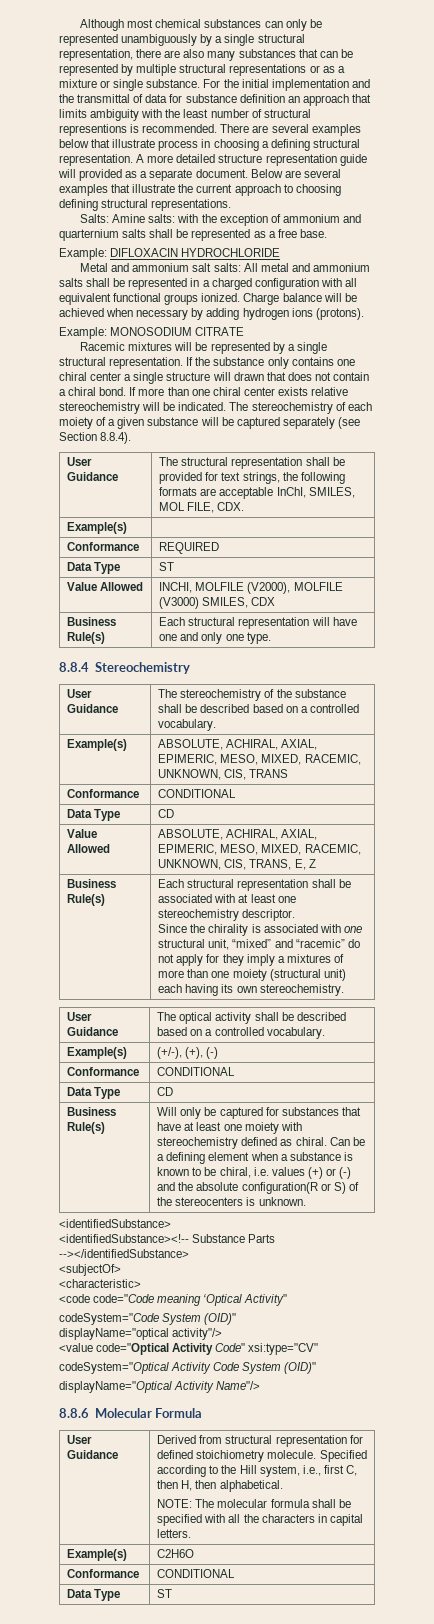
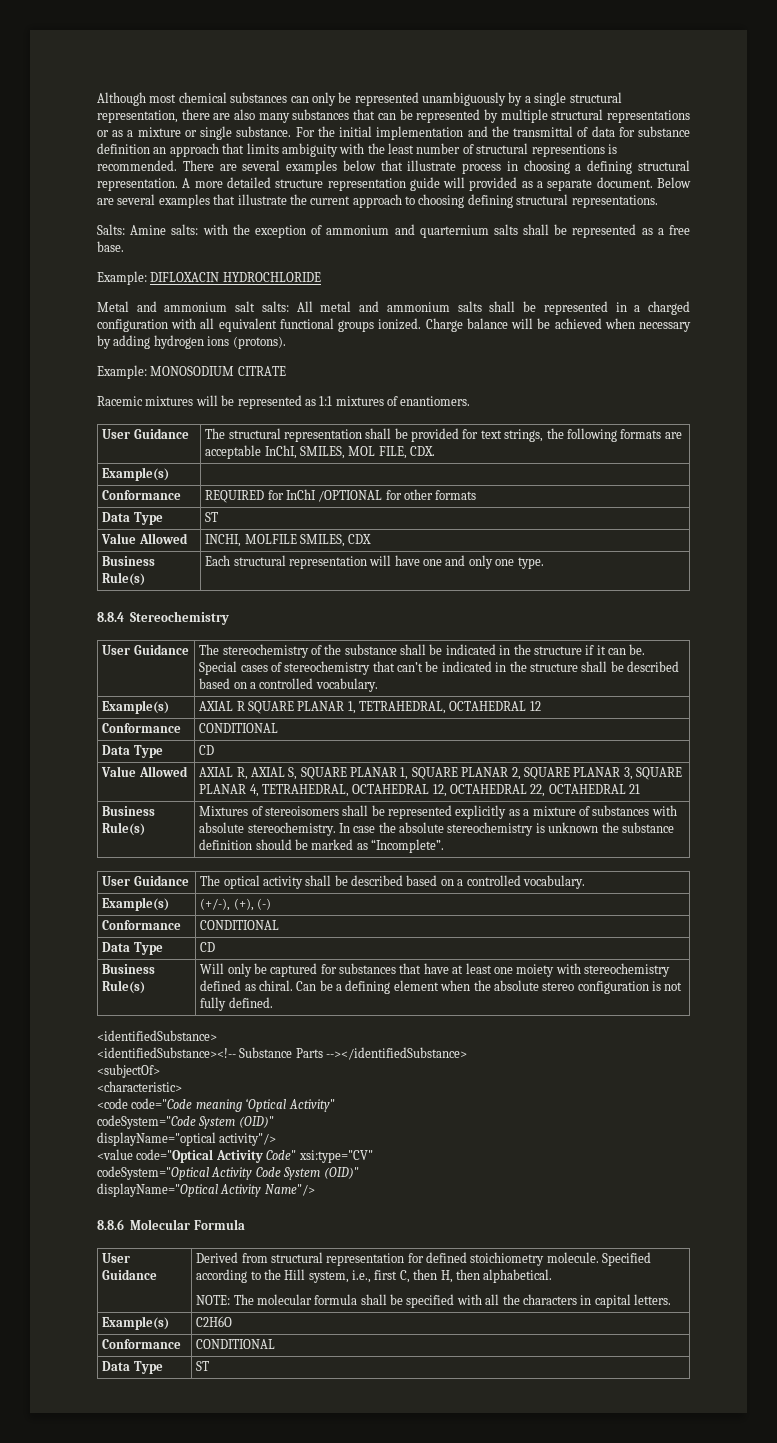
[272,342,327,354] [59,357,355,369] [59,372,370,384] [59,387,349,396] [59,402,372,414] [59,417,360,429] [59,432,132,444] by a single structural representation. If the substance only contains one chiral center a single structure will drawn that does not contain a chiral bond. If more than one chiral center exists relative stereochemistry will be indicated. The stereochemistry of each moiety of a given substance will be captured separately (see Section 8.8.4). -> [304,396,471,406] as 1:1 mixtures of enantiomers.
(220, 548) none -> [267,489,477,502] for InChI /OPTIONAL for other formats
[247,582,343,594] [159,597,200,609] (V2000), MOLFILE (V3000) -> (297, 539) none
[200,704,359,713] [158,719,217,731] [67,739,128,751] [158,739,318,750] [158,754,361,765] [158,769,289,780] described based on a controlled vocabulary. // Example(s) | ABSOLUTE, ACHIRAL, AXIAL, EPIMERIC, MESO, MIXED, RACEMIC, UNKNOWN, CIS, TRANS -> [445,644,646,655] [199,661,680,675] [199,678,378,692] [102,700,170,714] [199,701,541,714] indicated in the structure if it can be. Special cases of stereochemistry that can’t be indicated in the structure shall be described based on a controlled vocabulary. // Example(s) | AXIAL R SQUARE PLANAR 1, TETRAHEDRAL, OCTAHEDRAL 12
[158,829,318,840] [158,844,361,855] [158,859,316,870] [67,879,117,888] [67,894,106,906] [158,879,351,891] [158,894,296,903] [158,909,296,921] [158,924,362,936] [158,939,360,950] [158,954,344,966] [158,969,346,981] [158,984,344,996] ABSOLUTE, ACHIRAL, AXIAL, EPIMERIC, MESO, MIXED, RACEMIC, UNKNOWN, CIS, TRANS, E, Z // Business Rule(s) | Each structural representation shall be associated with at least one stereochemistry descriptor. // Since the chirality is associated with one structural unit, “mixed” and “racemic” do not apply for they imply a mixtures of more than one moiety (structural unit) each having its own stereochemistry. -> [199,767,683,780] [199,784,641,797] [102,806,156,816] [102,822,146,836] [199,805,677,819] [199,822,674,836] [199,839,445,853] AXIAL R, AXIAL S, SQUARE PLANAR 1, SQUARE PLANAR 2, SQUARE PLANAR 3, SQUARE PLANAR 4, TETRAHEDRAL, OCTAHEDRAL 12, OCTAHEDRAL 22, OCTAHEDRAL 21 // Business Rule(s) | Mixtures of stereoisomers shall be represented explicitly as a mixture of substances with absolute stereochemistry. In case the absolute stereochemistry is unknown the substance definition should be marked as “Incomplete”.
[280,1152,353,1161] [157,1167,352,1179] [157,1182,359,1194] [157,1197,306,1206] a substance is known to be chiral, i.e. values (+) or (-) and the absolute configuration(R or S) of the stereocenters is unknown. -> [473,980,683,994] [200,997,273,1011] the absolute stereo configuration is not fully defined.

